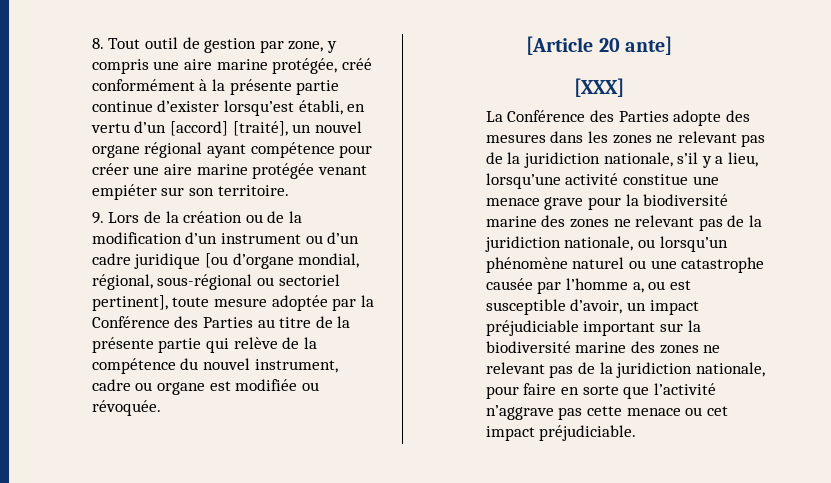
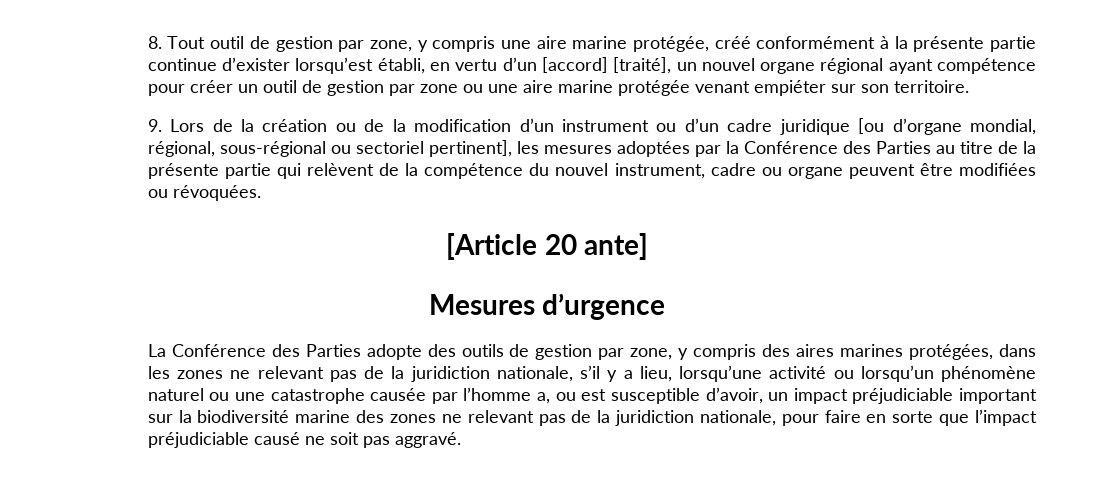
(129, 169) none -> [237,80,483,96] un outil de gestion par zone ou
[172,295,328,311] toute mesure adoptée -> [516,141,690,157] les mesures adoptées
[233,337,278,349] relève -> [307,163,375,176] relèvent
[209,379,319,391] [91,400,161,416] est modifiée ou révoquée. -> [848,163,1037,179] [147,185,261,201] peuvent être modifiées ou révoquées.
[574,78,624,97] [XXX] -> [428,293,666,320] Mesures d’urgence
[485,134,546,143] mesures -> [461,344,994,360] outils de gestion par zone, y compris des aires marines protégées,
[622,174,719,185] [485,194,729,210] [485,215,762,231] [484,236,634,252] constitue une menace grave pour la biodiversité marine des zones ne relevant pas de la juridiction nationale, -> (827, 372) none
[653,383,716,395] [485,405,728,420] [485,425,637,441] l’activité n’aggrave pas cette menace ou cet impact préjudiciable. -> [974,409,1037,426] [147,432,461,448] l’impact préjudiciable causé ne soit pas aggravé.

